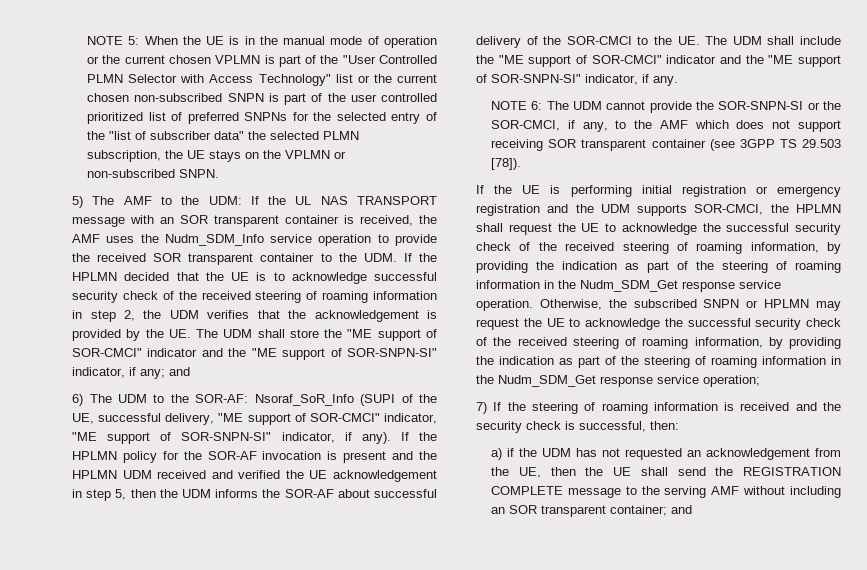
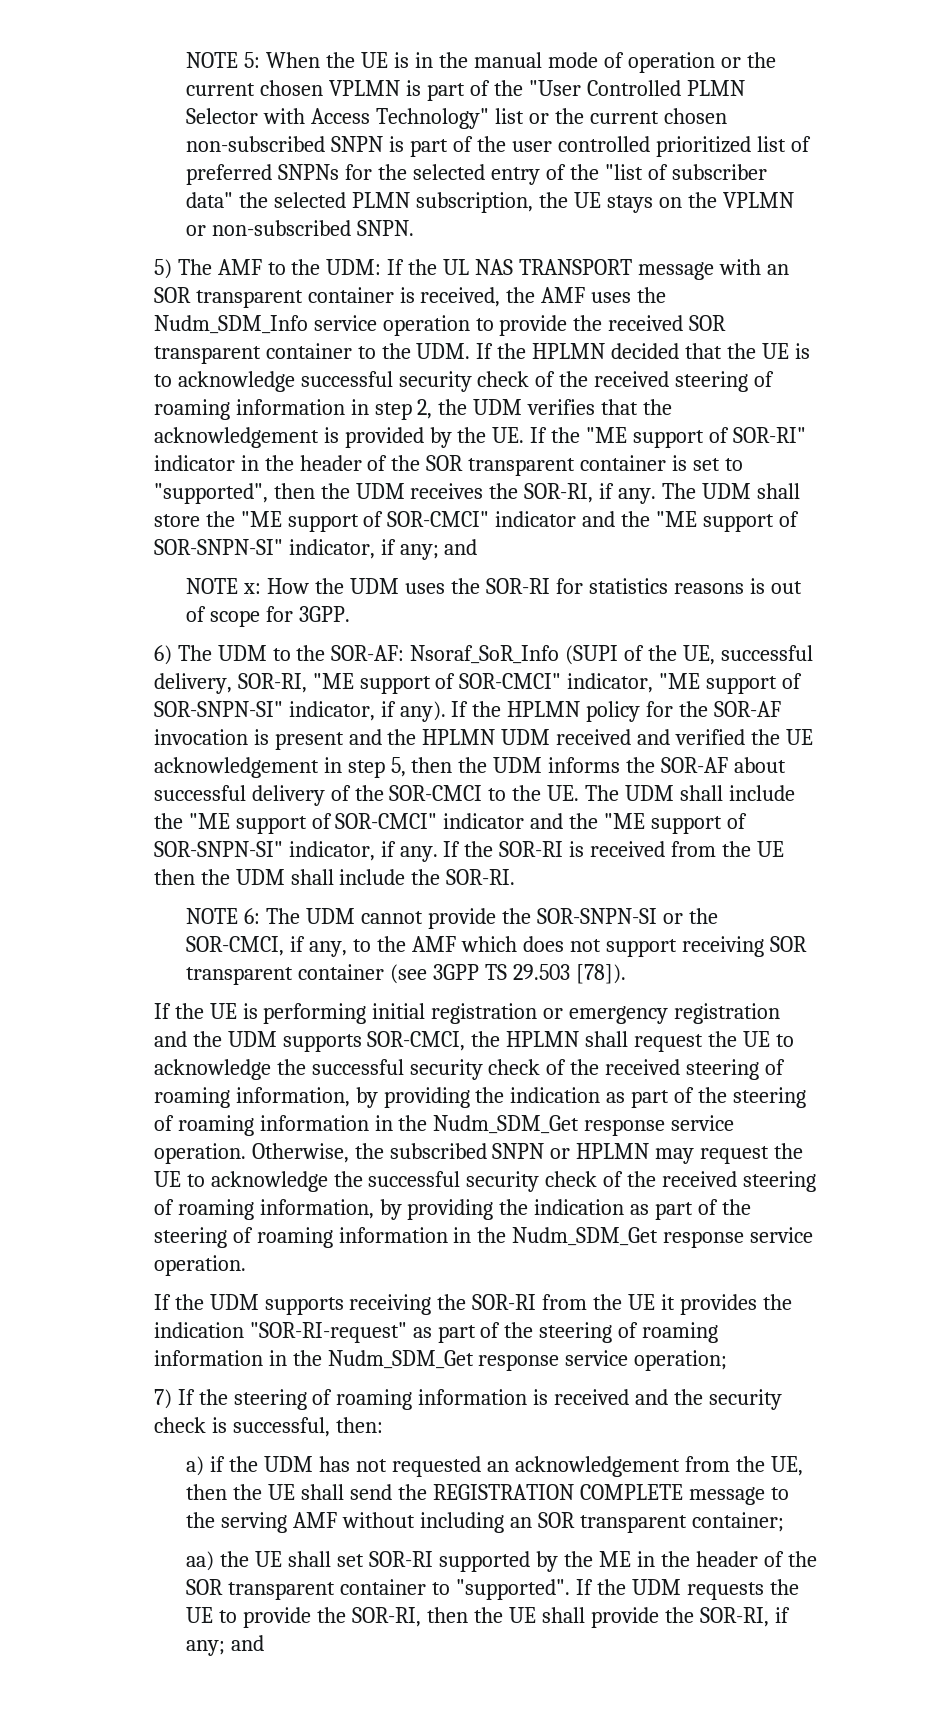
(191, 333) none -> [530,427,807,448] [153,455,744,476] [153,483,657,504] If the "ME support of SOR-RI" indicator in the header of the SOR transparent container is set to "supported", then the UDM receives the SOR-RI, if any.
(191, 371) none -> [186,578,802,594] [186,606,351,627] // NOTE x: How the UDM uses the SOR-RI for statistics reasons is out of scope for 3GPP.
(215, 419) none -> [237,673,307,693] SOR-RI,
(679, 81) none -> [443,841,785,857] [153,869,516,885] If the SOR-RI is received from the UE then the UDM shall include the SOR-RI.
(700, 379) none -> [153,1255,246,1276] [153,1294,793,1315] [153,1322,719,1343] [153,1350,629,1371] operation. // If the UDM supports receiving the SOR-RI from the UE it provides the indication "SOR-RI-request" as part of the steering of roaming information in the Nudm_SDM_Get response service
(668, 510) none -> [186,1551,817,1572] [186,1579,799,1600] [186,1607,790,1628] [186,1640,226,1656] // aa) the UE shall set SOR-RI supported by the ME in the header of the SOR transparent container to "supported". If the UDM requests the UE to provide the SOR-RI, then the UE shall provide the SOR-RI, if any;

